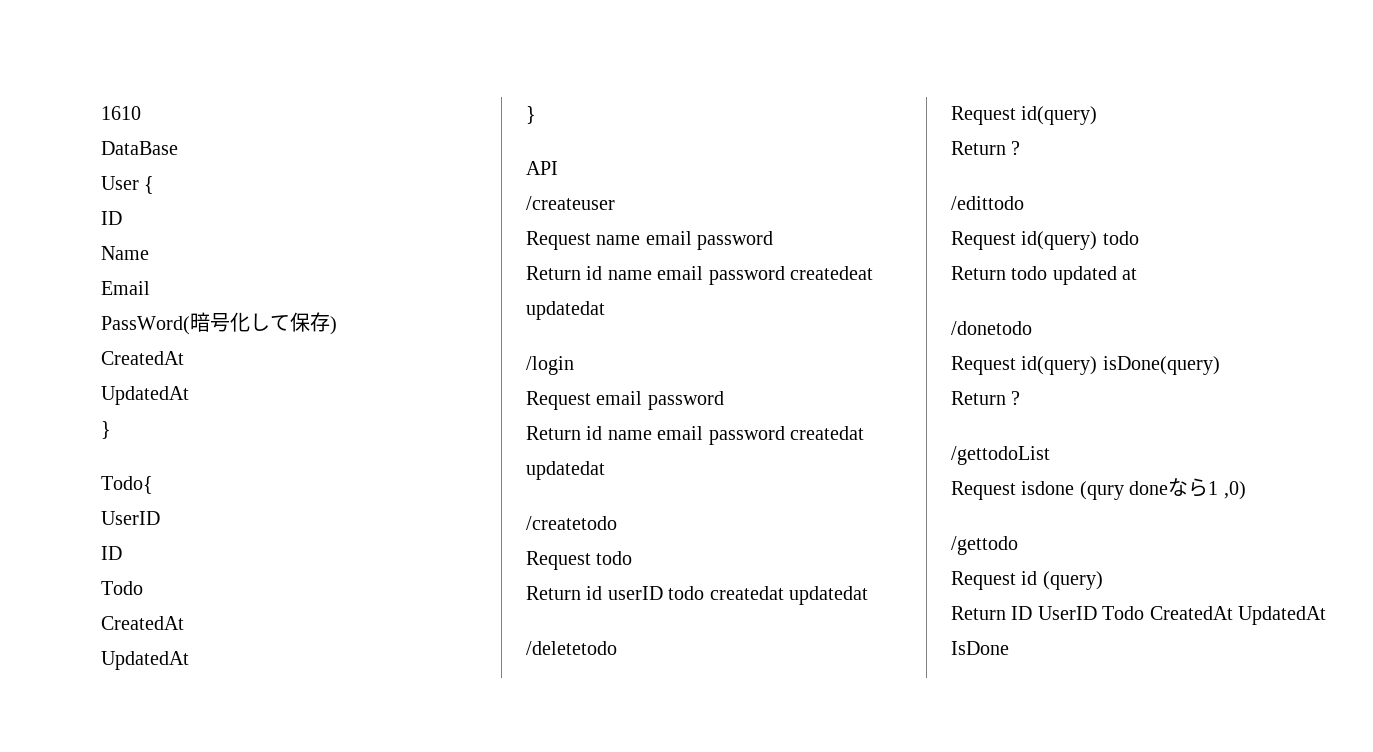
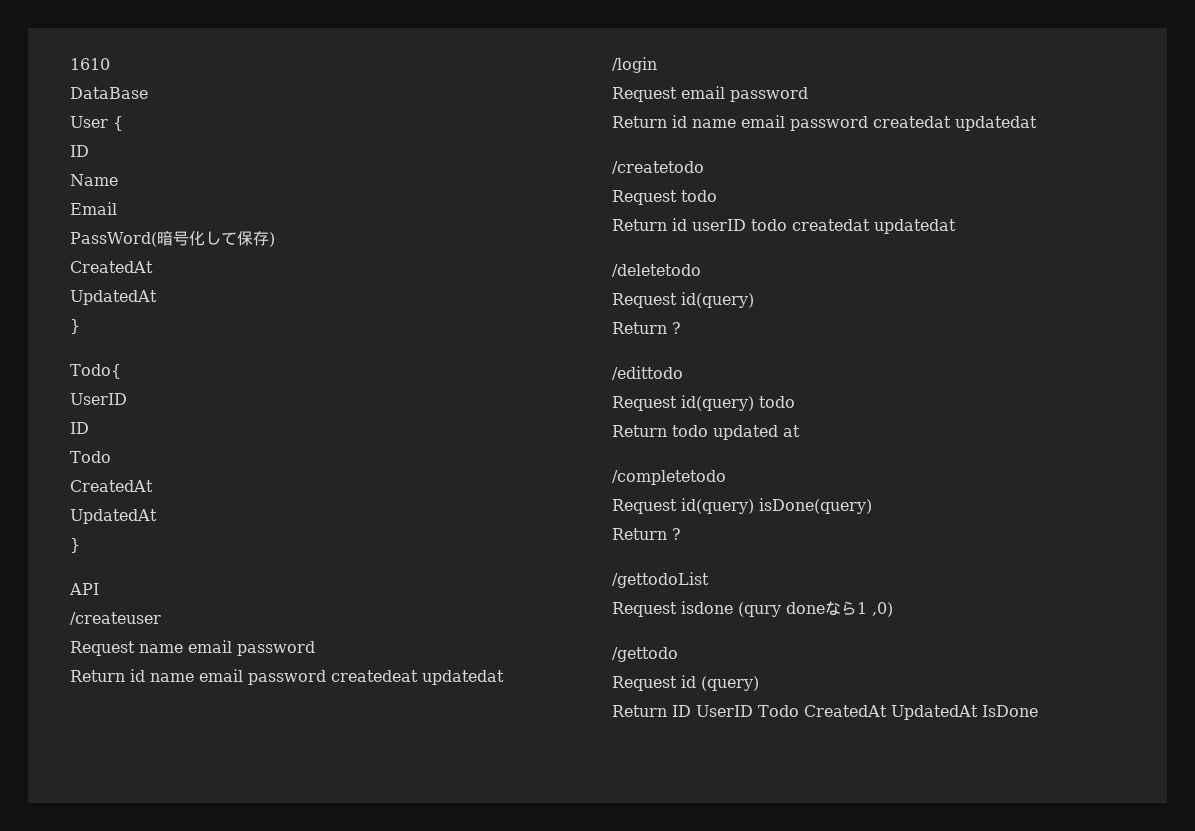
[951,321,1032,335] /donetodo -> [612,470,726,485] /completetodo

